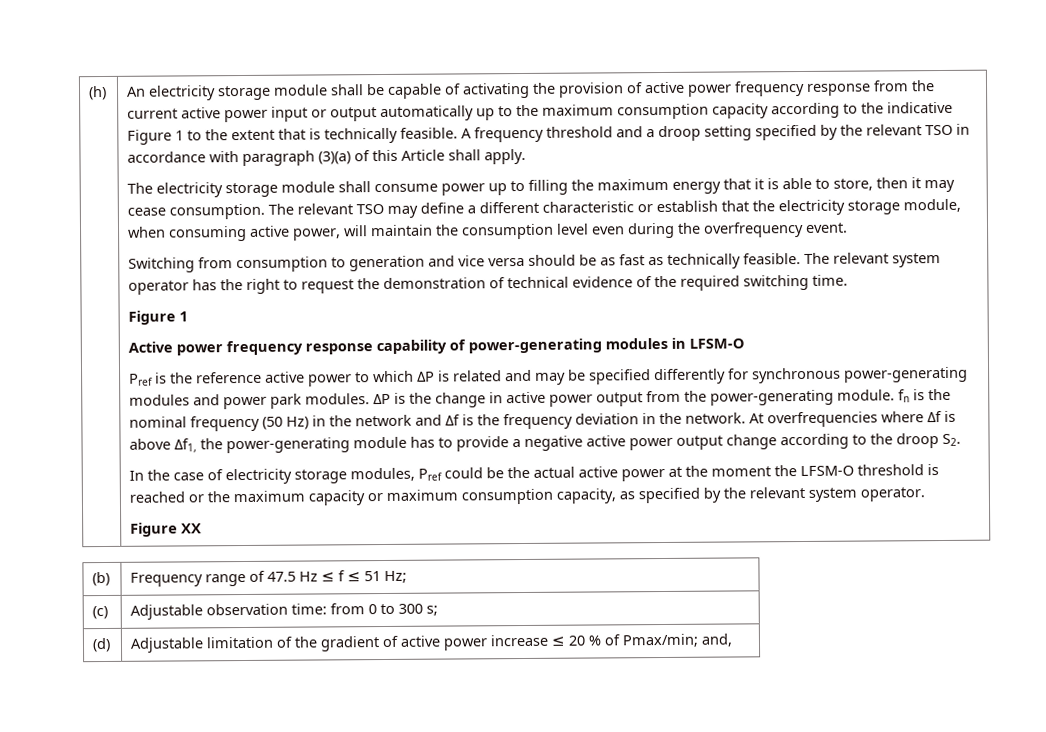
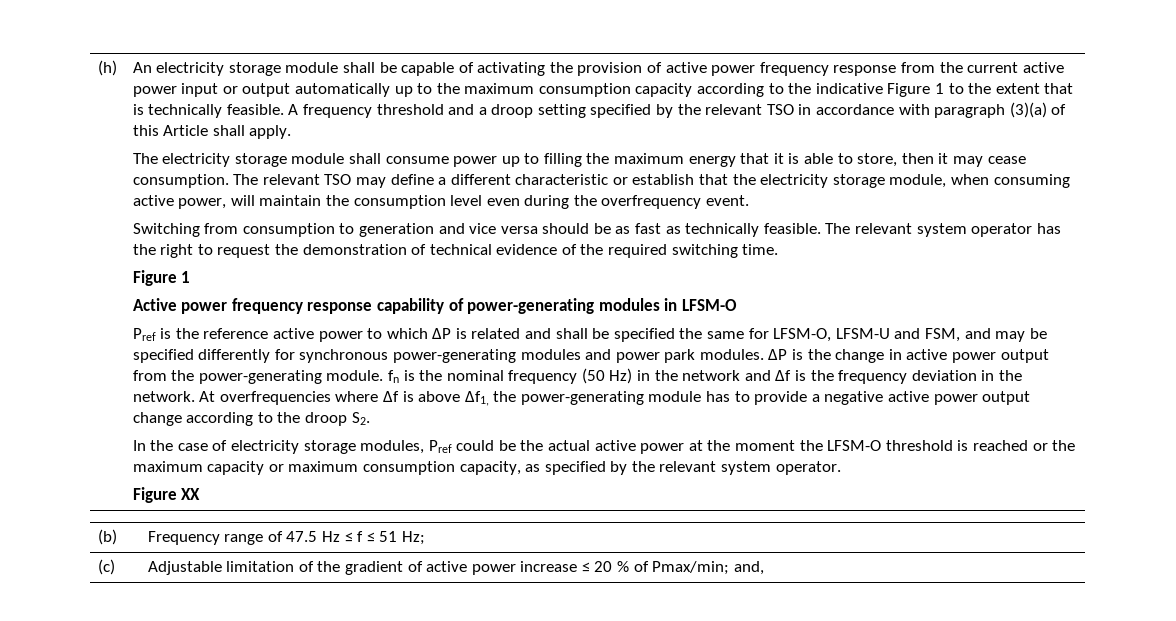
(533, 375) none -> [555,328,991,342] shall be specified the same for LFSM-O, LFSM-U and FSM, and
[130,603,439,620] [92,637,112,653] | Adjustable observation time: from 0 to 300 s; // (d) -> (115, 567) none

